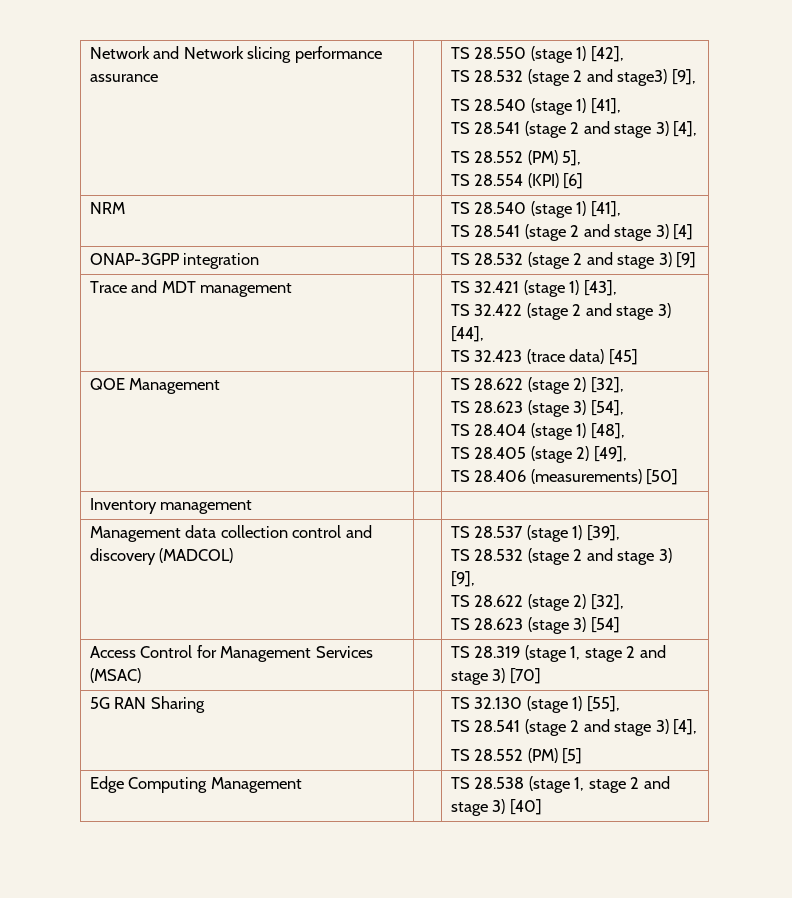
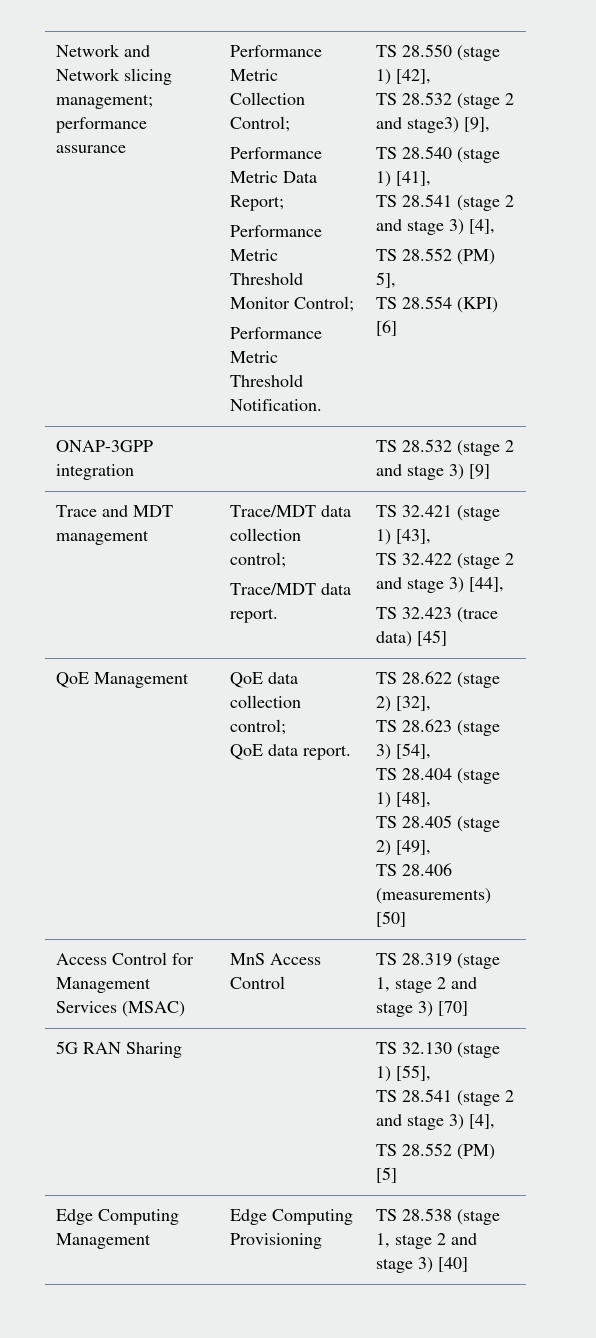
(292, 54) none -> [55,94,153,109] management;
(158, 78) none -> [229,45,322,57] [229,69,278,81] [229,92,305,105] [229,116,290,132] [229,147,322,159] [229,171,317,183] [229,195,284,211] [229,225,322,237] [229,249,278,261] [229,272,303,285] [229,296,354,312] [229,327,322,339] [229,351,278,363] [229,374,303,387] [229,399,322,411] Performance Metric Collection Control; // Performance Metric Data Report; // Performance Metric Threshold Monitor Control; // Performance Metric Threshold Notification.
[89,202,125,214] [450,201,621,218] [450,224,694,241] // NRM | | TS 28.540 (stage 1) [41], // TS 28.541 (stage 2 and stage 3) [4] -> (397, 328) none
(293, 290) none -> [229,505,351,517] [229,528,301,541] [229,552,286,568] [229,583,351,595] [229,608,278,623] Trace/MDT data collection control; // Trace/MDT data report.
[89,378,221,394] QOE Management | -> [55,672,189,688] [229,672,298,688] [229,695,301,708] [229,719,286,735] [229,744,351,760] QoE Management | QoE data collection control; // QoE data report.
[89,498,253,514] [89,525,372,542] [89,548,234,565] [450,525,620,542] [450,548,672,565] [450,571,475,587] [450,594,624,611] [450,617,620,634] // Inventory management | | // Management data collection control and discovery (MADCOL) | | TS 28.537 (stage 1) [39], // TS 28.532 (stage 2 and stage 3) [9], // TS 28.622 (stage 2) [32], // TS 28.623 (stage 3) [54] -> (406, 919) none
(141, 675) none -> [229,953,321,965] [229,976,285,989] MnS Access Control
(302, 785) none -> [229,1209,353,1225] [229,1233,322,1249] Edge Computing Provisioning

